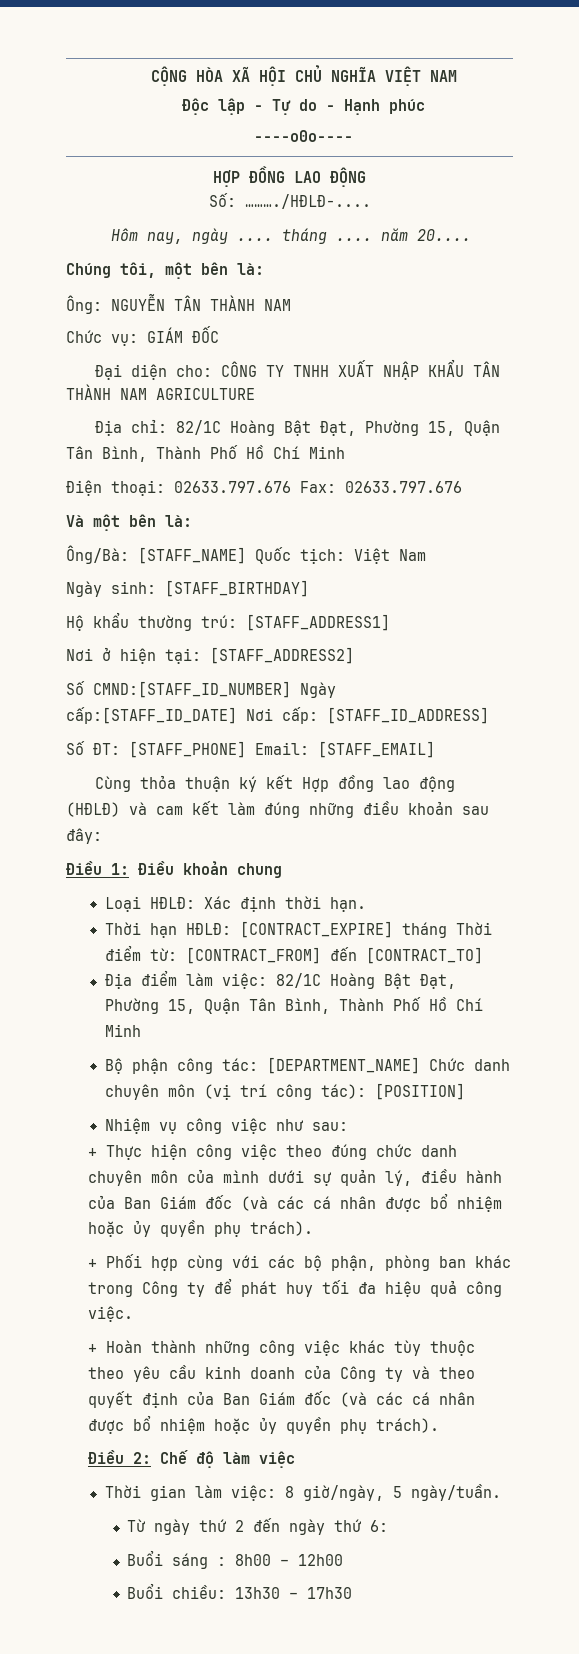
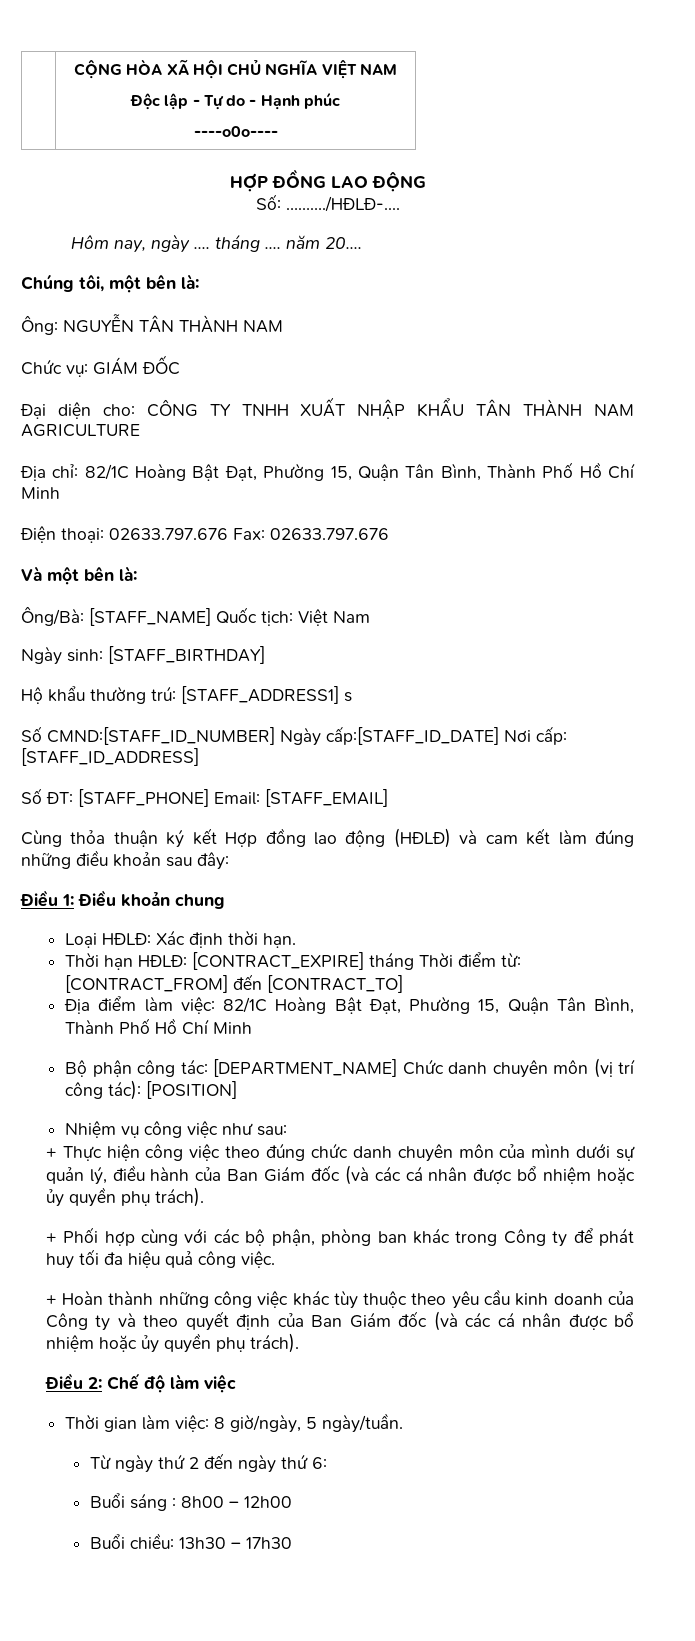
[66,647,354,664] // Nơi ở hiện tại: [STAFF_ADDRESS2] -> [344,692,352,702] s

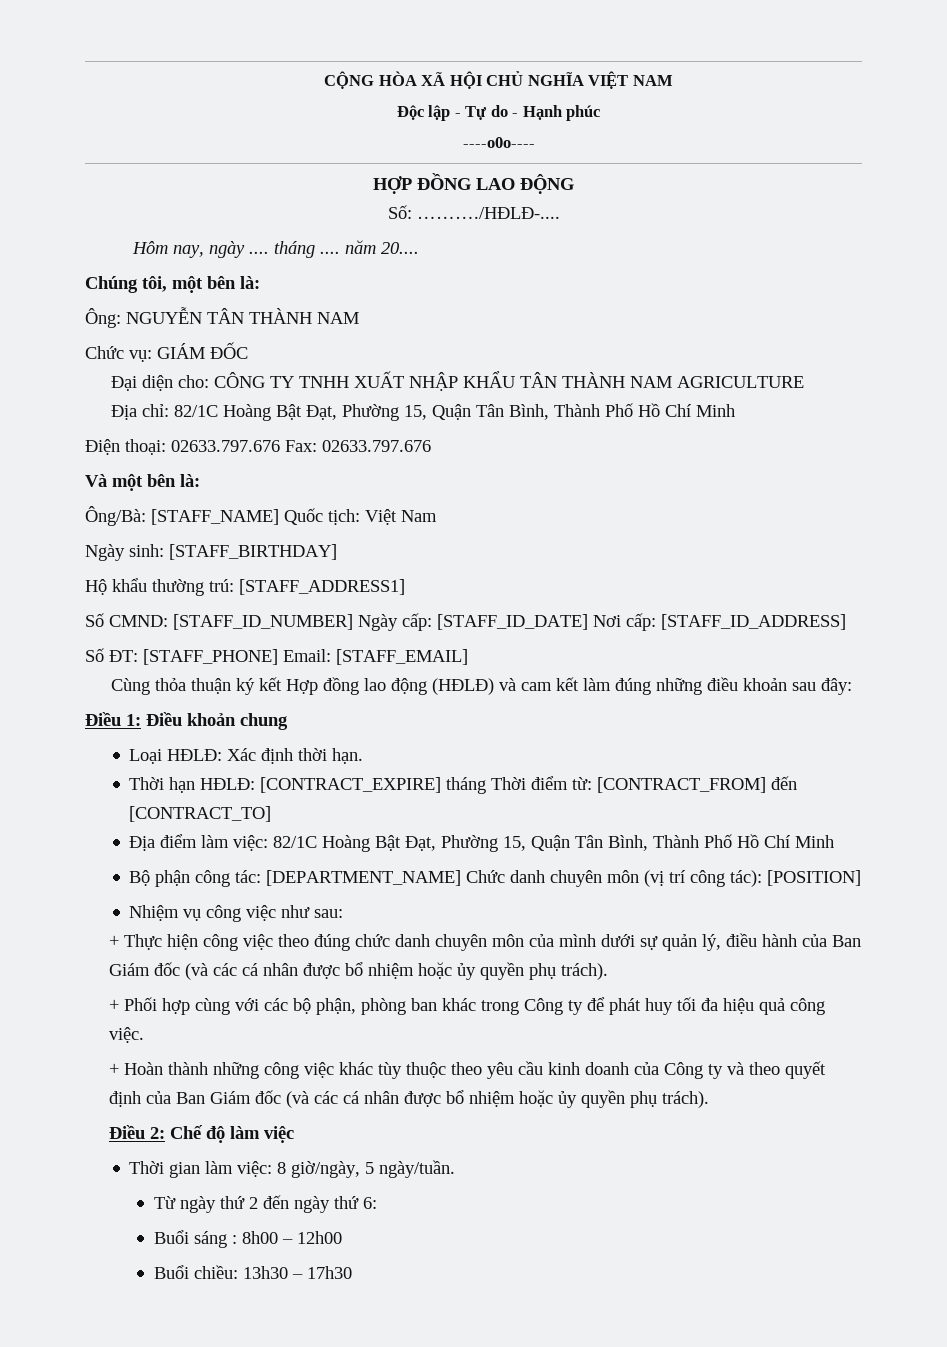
[344,692,352,702] [21,726,499,746] s // Số CMND:[STAFF_ID_NUMBER] Ngày cấp:[STAFF_ID_DATE] -> [85,613,588,631] // Số CMND: [STAFF_ID_NUMBER] Ngày cấp: [STAFF_ID_DATE]

